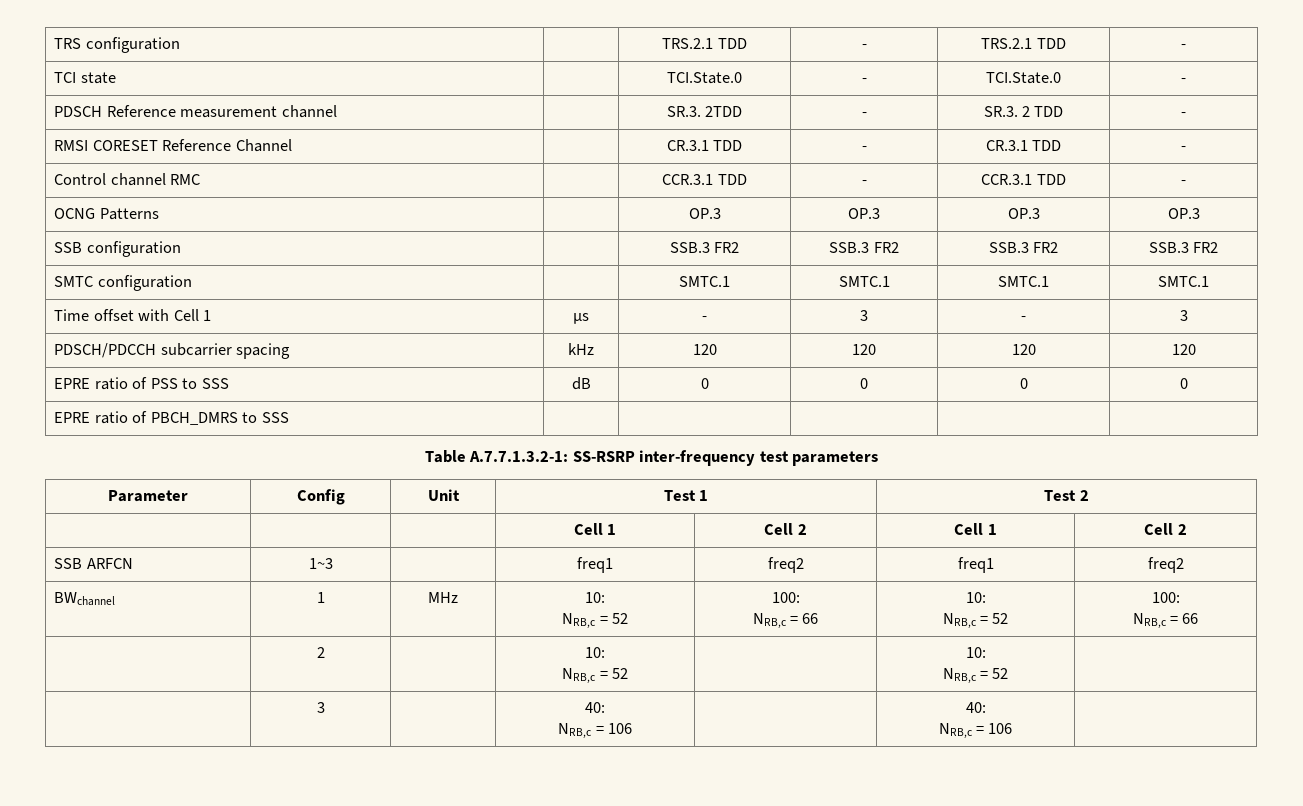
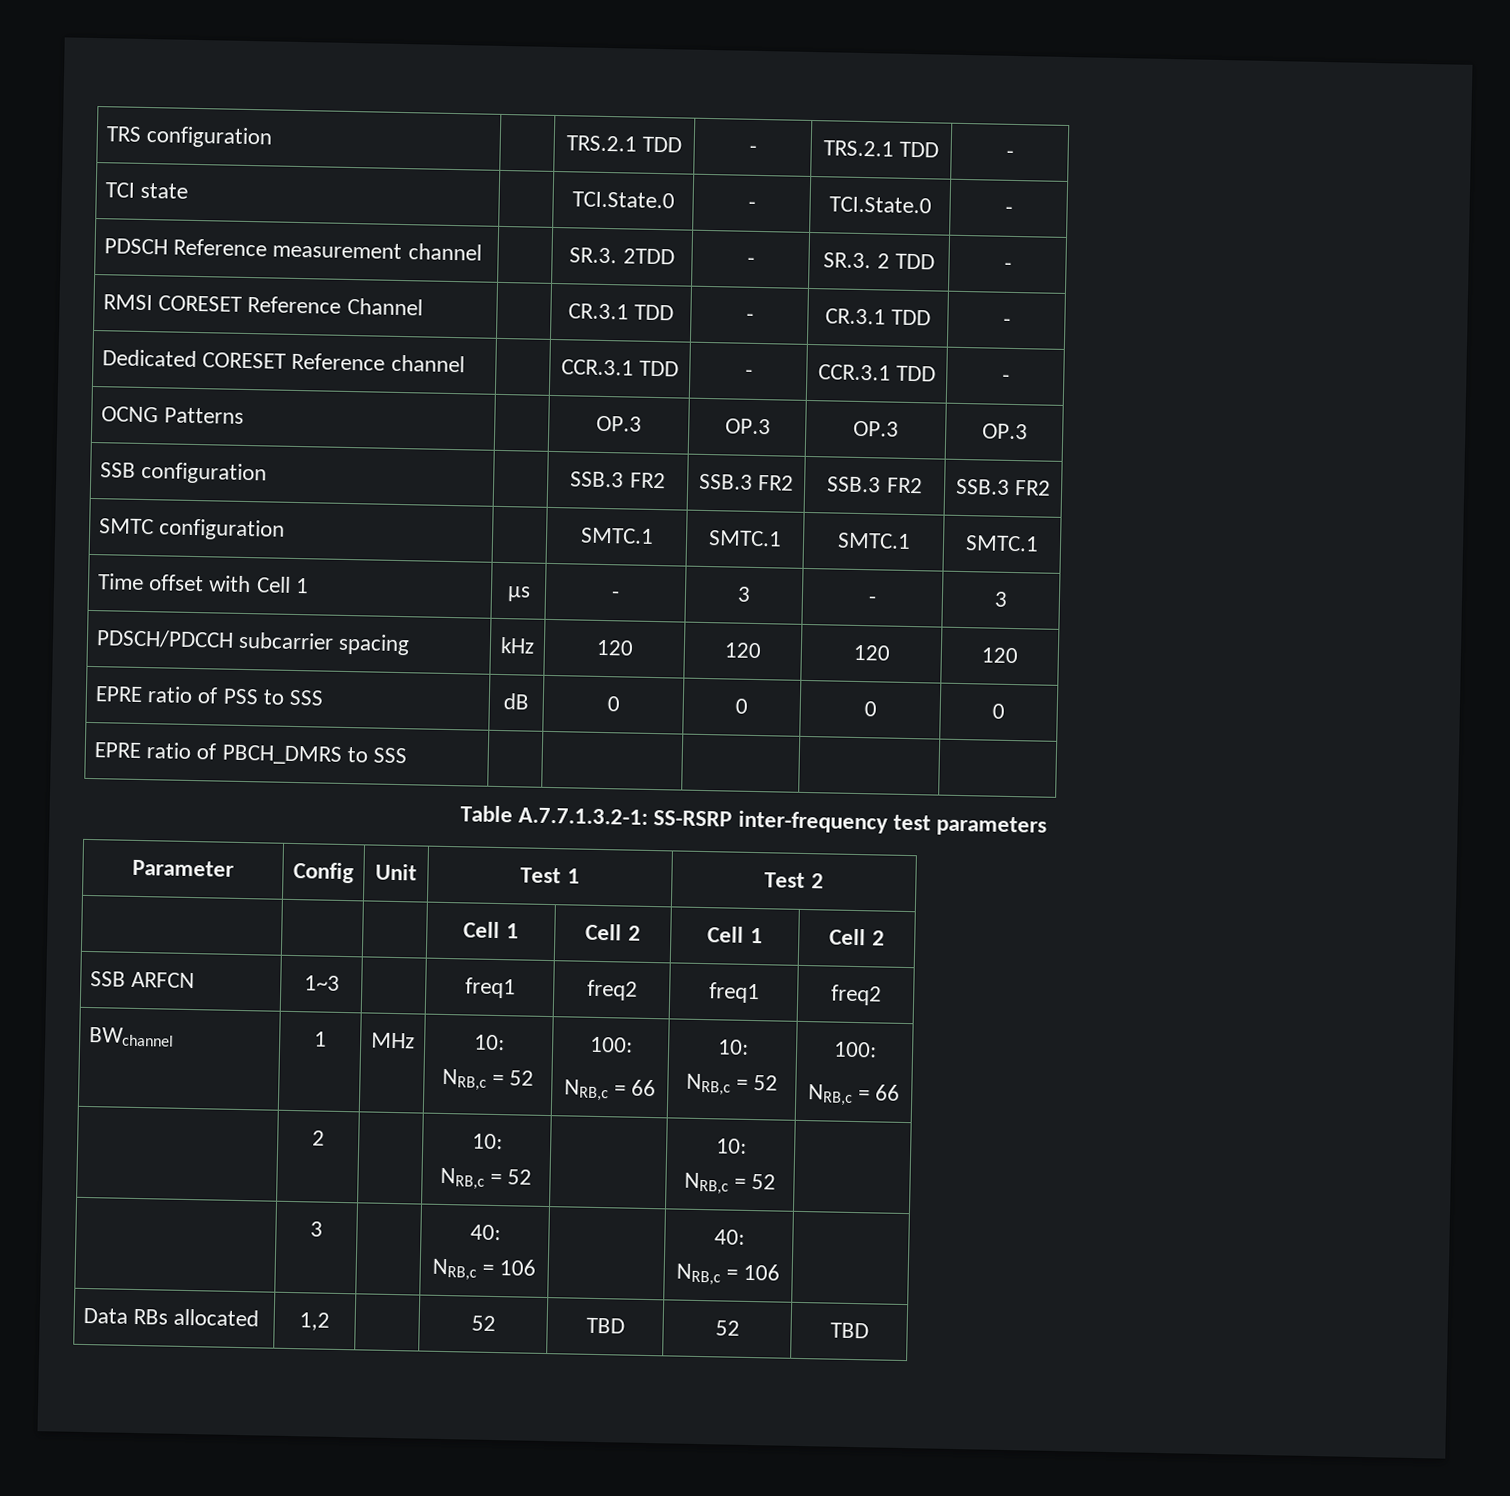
[54,173,201,186] Control channel RMC -> [102,349,465,373] Dedicated CORESET Reference channel
(1013, 728) none -> [83,1307,260,1327] [299,1312,330,1331] [470,1315,496,1332] [585,1317,625,1334] [714,1320,740,1336] [829,1322,869,1339] // Data RBs allocated | 1,2 | | 52 | TBD | 52 | TBD

